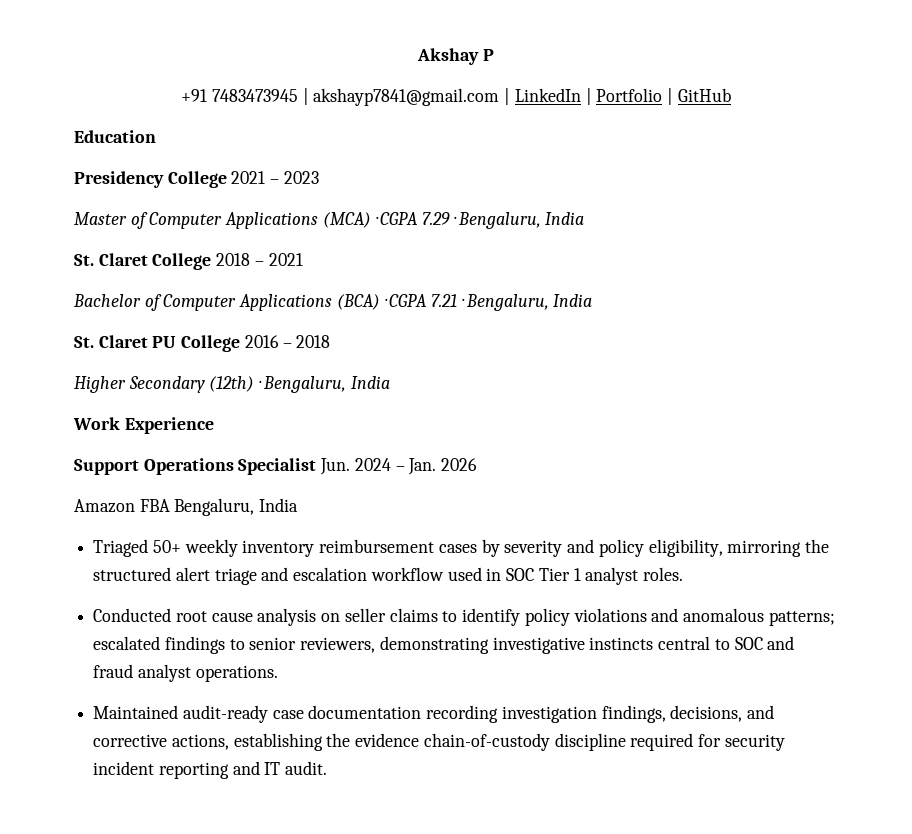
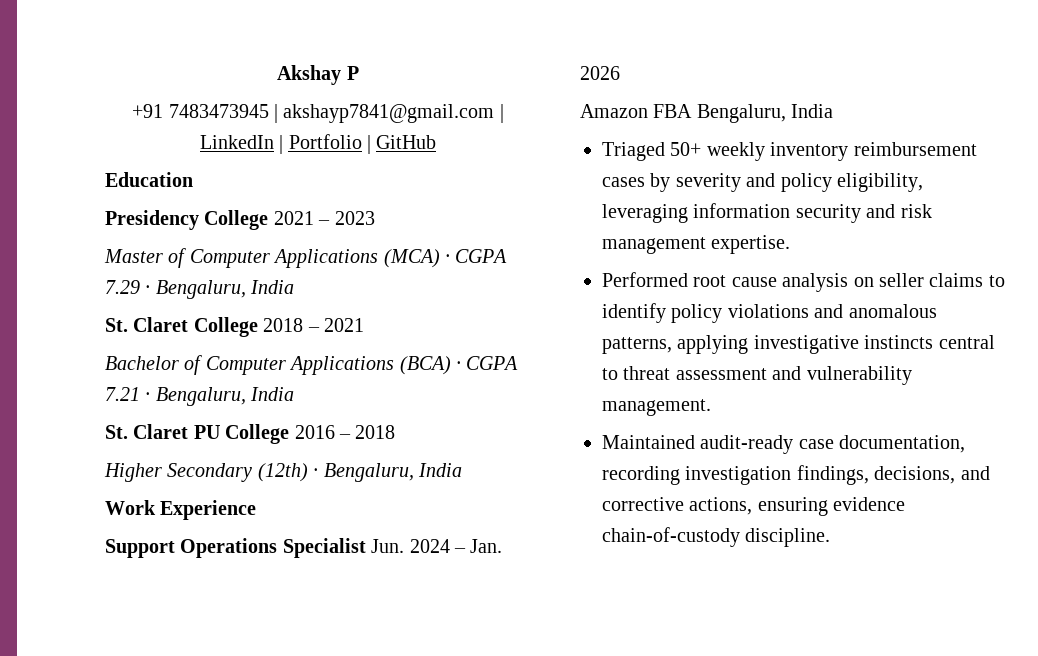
[727,539,829,557] [93,567,683,585] [93,608,172,622] mirroring the structured alert triage and escalation workflow used in SOC Tier 1 analyst roles. // Conducted -> [602,203,932,223] [602,235,791,254] [602,272,688,287] leveraging information security and risk management expertise. // Performed
[768,611,835,626] [93,636,795,654] [93,664,278,682] patterns; escalated findings to senior reviewers, demonstrating investigative instincts central to SOC and fraud analyst operations. -> [602,335,995,354] [602,366,912,385] [602,399,711,416] patterns, applying investigative instincts central to threat assessment and vulnerability management.
[308,705,422,719] documentation -> [839,435,966,453] documentation,
[233,733,785,751] [93,761,328,779] establishing the evidence chain-of-custody discipline required for security incident reporting and IT audit. -> [757,497,906,516] [602,527,831,547] ensuring evidence chain-of-custody discipline.

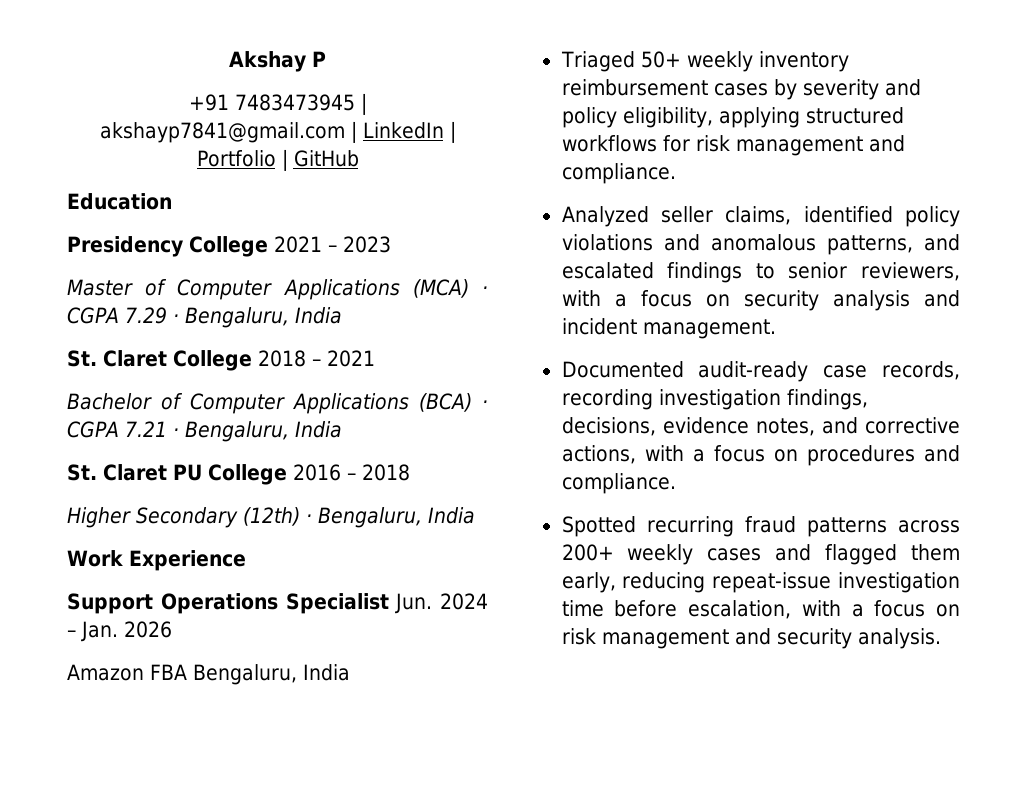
[602,203,932,223] [602,235,791,254] [602,272,1005,292] [602,303,666,323] leveraging information security and risk management expertise. // Performed root cause analysis on seller claims to identify -> [718,107,904,128] [561,135,905,156] [561,163,676,184] [561,206,893,227] applying structured workflows for risk management and compliance. // Analyzed seller claims, identified
[677,335,995,354] [602,366,912,385] applying investigative instincts central to threat assessment and vulnerability -> [924,234,960,251] [561,262,960,283] [561,290,960,311] [561,318,637,335] and escalated findings to senior reviewers, with a focus on security analysis and incident
[602,435,695,449] Maintained -> [561,361,684,378] Documented
[839,435,966,453] documentation, -> [882,361,960,380] records,
(956, 475) none -> [662,417,815,436] evidence notes,
[757,497,906,516] [602,527,831,547] ensuring evidence chain-of-custody discipline. -> [644,445,960,466] [561,473,676,494] [561,516,960,537] [561,544,960,565] [561,572,960,593] [561,600,960,619] [561,628,941,649] with a focus on procedures and compliance. // Spotted recurring fraud patterns across 200+ weekly cases and flagged them early, reducing repeat-issue investigation time before escalation, with a focus on risk management and security analysis.

